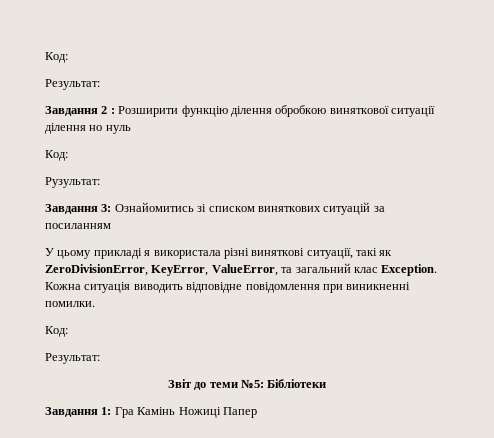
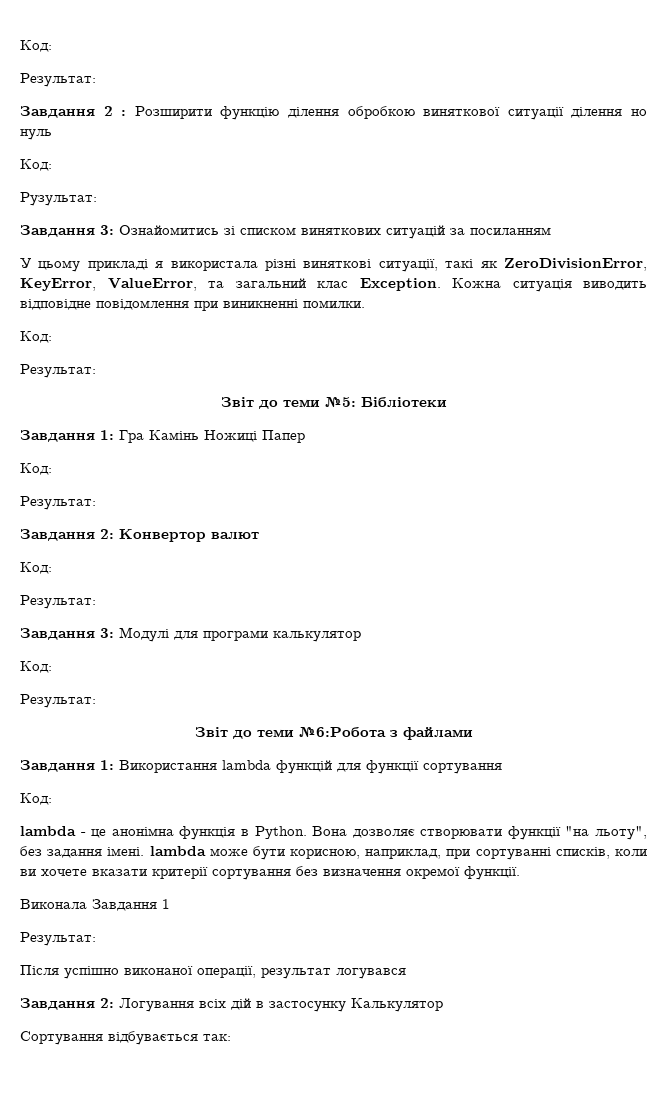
(257, 412) none -> [20,463,52,475] [20,496,96,510] [20,529,259,542] [20,562,52,574] [20,595,96,609] [20,627,361,642] [20,661,52,673] [20,694,96,708] [194,727,473,740] [20,760,502,774] [20,793,52,805] [20,826,647,840] [20,846,647,860] [20,866,520,880] [20,899,170,911] [20,932,96,946] [20,965,406,979] [20,998,443,1012] [20,1031,231,1045] // Код: // Результат: // Завдання 2: Конвертор валют // Код: // Результат: // Завдання 3: Модулі для програми калькулятор // Код: // Результат: // Звіт до теми №6:Робота з файлами // Завдання 1: Використання lambda функцій для функції сортування // Код: // lambda - це анонімна функція в Python. Вона дозволяє створювати функції "на льоту", без задання імені. lambda може бути корисною, наприклад, при сортуванні списків, коли ви хочете вказати критерії сортування без визначення окремої функції. // Виконала Завдання 1 // Результат: // Після успішно виконаної операції, результат логувався // Завдання 2: Логування всіх дій в застосунку Калькулятор // Сортування відбувається так:

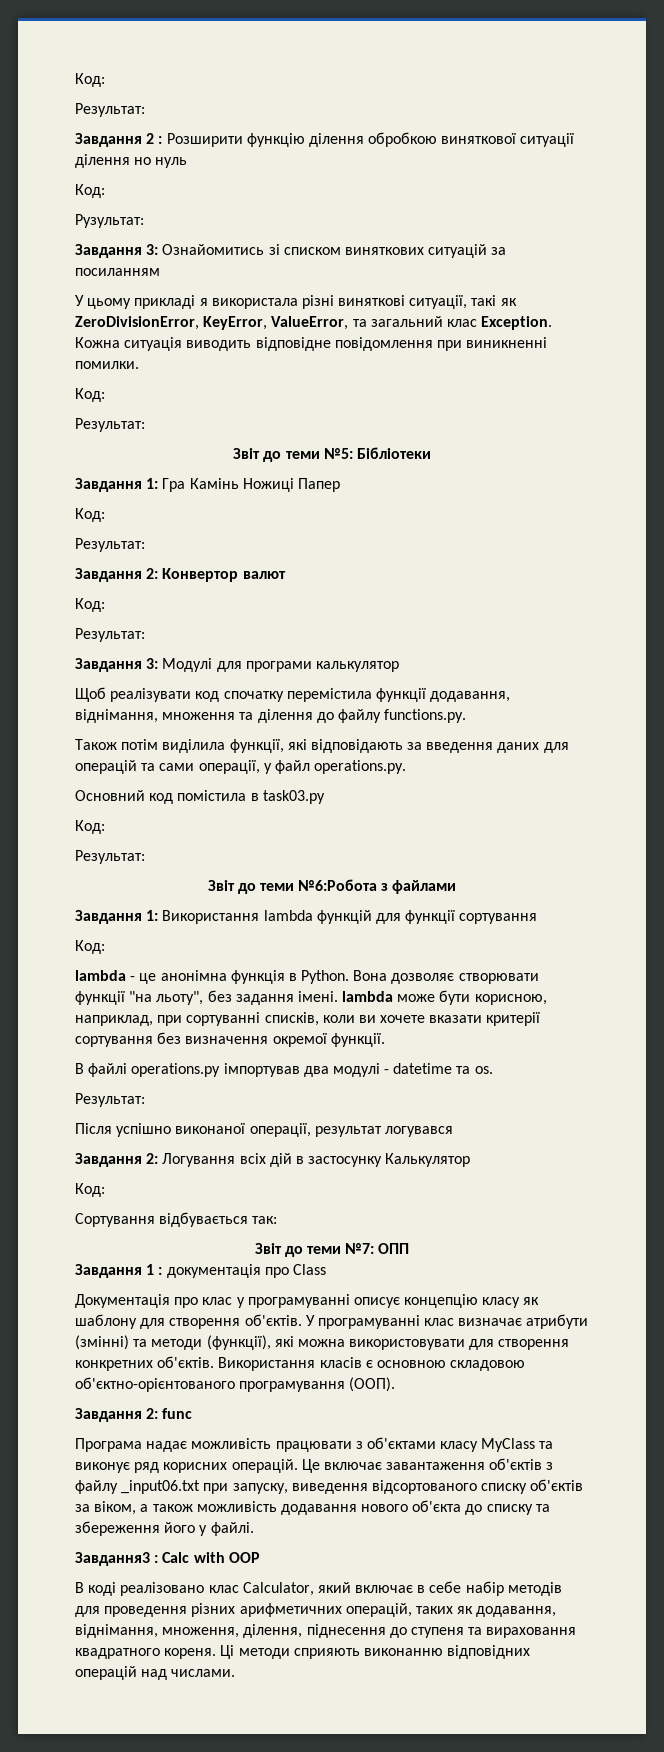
(361, 636) none -> [75,687,511,702] [75,709,467,723] [75,739,569,753] [75,760,407,774] [75,790,325,804] // Щоб реалізувати код спочатку перемістила функції додавання, віднімання, множення та ділення до файлу functions.py. // Також потім виділила функції, які відповідають за введення даних для операцій та сами операції, у файл operations.py. // Основний код помістила в task03.py
[20,899,170,911] Виконала Завдання 1 -> [75,1063,493,1077] В файлі operations.py імпортував два модулі - datetime та os.
(443, 1005) none -> [75,1183,105,1197] // Код:
(231, 1037) none -> [254,1243,410,1257] [75,1264,326,1278] [75,1294,540,1308] [75,1314,589,1329] [75,1335,570,1350] [75,1356,526,1371] [75,1377,396,1392] [75,1408,193,1422] [75,1437,554,1452] [75,1458,554,1473] [75,1479,584,1494] [75,1500,550,1515] [75,1521,254,1536] [75,1552,260,1566] [75,1581,562,1596] [75,1603,557,1617] [75,1624,577,1638] [75,1645,531,1659] [75,1666,236,1680] // Звіт до теми №7: ОПП // Завдання 1 : документація про Сlass // Документація про клас у програмуванні описує концепцію класу як шаблону для створення об'єктів. У програмуванні клас визначає атрибути (змінні) та методи (функції), які можна використовувати для створення конкретних об'єктів. Використання класів є основною складовою об'єктно-орієнтованого програмування (ООП). // Завдання 2: func // Програма надає можливість працювати з об'єктами класу MyClass та виконує ряд корисних операцій. Це включає завантаження об'єктів з файлу _input06.txt при запуску, виведення відсортованого списку об'єктів за віком, а також можливість додавання нового об'єкта до списку та збереження його у файлі. // Завдання3 : Calc with OOP // В коді реалізовано клас Calculator, який включає в себе набір методів для проведення різних арифметичних операцій, таких як додавання, віднімання, множення, ділення, піднесення до ступеня та вираховання квадратного кореня. Ці методи сприяють виконанню відповідних операцій над числами.

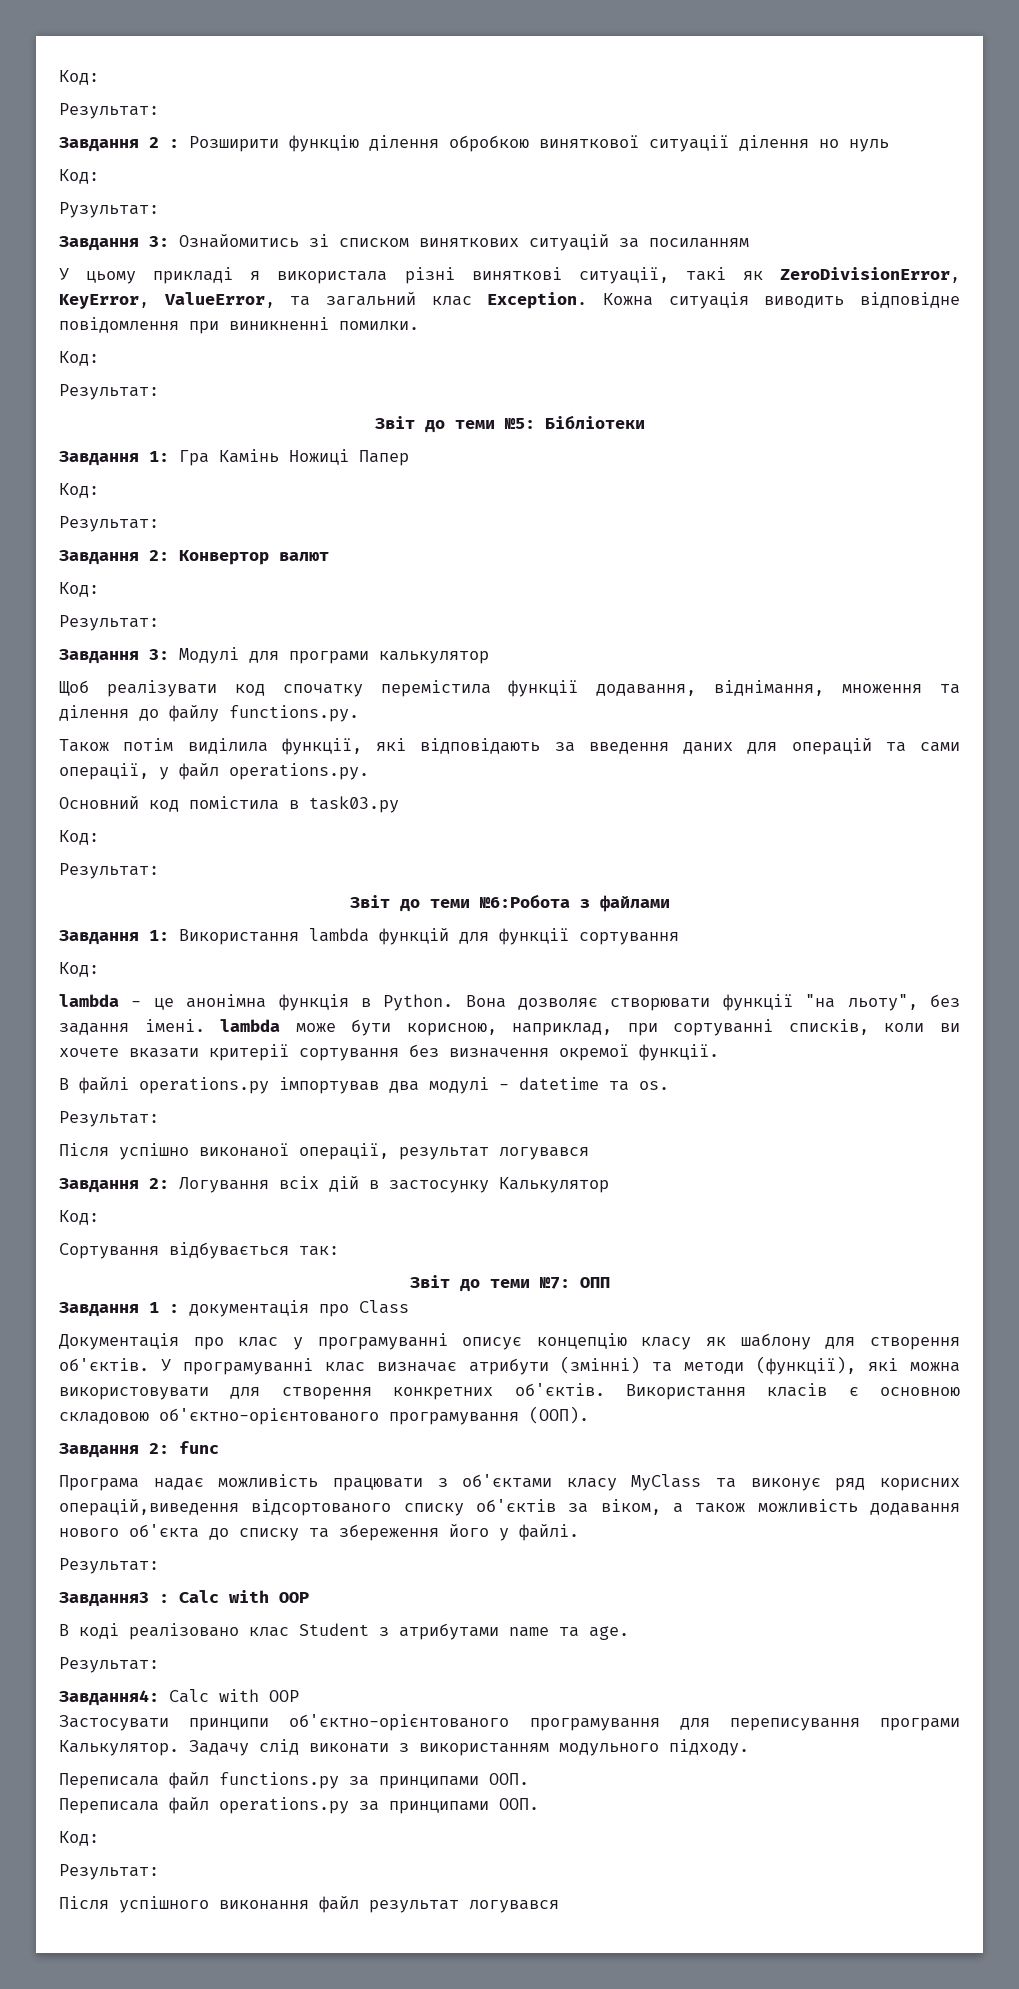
[231,1458,554,1473] [75,1480,368,1494] операцій. Це включає завантаження об'єктів з файлу _input06.txt при запуску, виведення -> [59,1499,239,1516] операцій,виведення
(254, 1529) none -> [59,1558,159,1574] // Результат:
[242,1581,562,1596] [75,1603,557,1617] [75,1624,577,1638] [75,1645,531,1659] [75,1666,236,1680] Calculator, який включає в себе набір методів для проведення різних арифметичних операцій, таких як додавання, віднімання, множення, ділення, піднесення до ступеня та вираховання квадратного кореня. Ці методи сприяють виконанню відповідних операцій над числами. -> [299,1623,629,1640] [59,1657,159,1673] [59,1689,299,1706] [59,1714,960,1731] [59,1739,749,1756] [59,1772,529,1789] [59,1797,539,1814] [59,1831,99,1846] [59,1864,159,1880] [59,1896,559,1913] Student з атрибутами name та age. // Результат: // Завдання4: Calc with OOP // Застосувати принципи об'єктно-орієнтованого програмування для переписування програми Калькулятор. Задачу слід виконати з використанням модульного підходу. // Переписала файл functions.py за принципами ООП. // Переписала файл operations.py за принципами ООП. // Код: // Результат: // Після успішного виконання файл результат логувався

